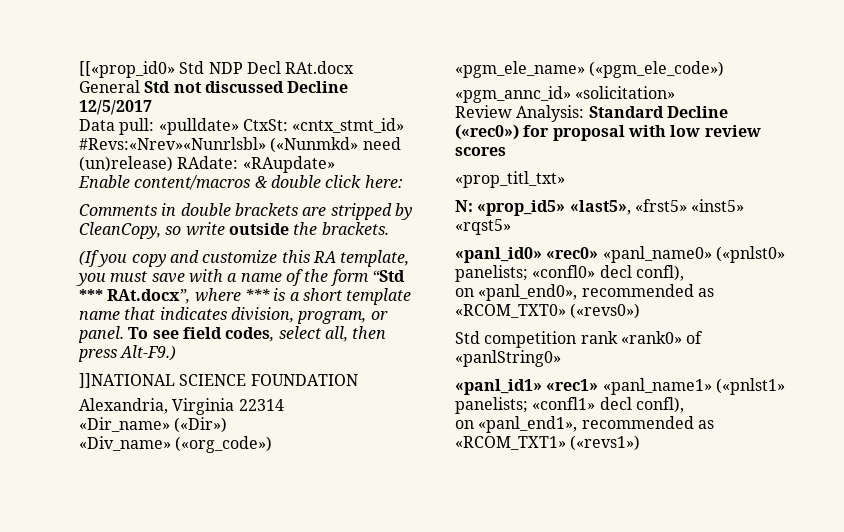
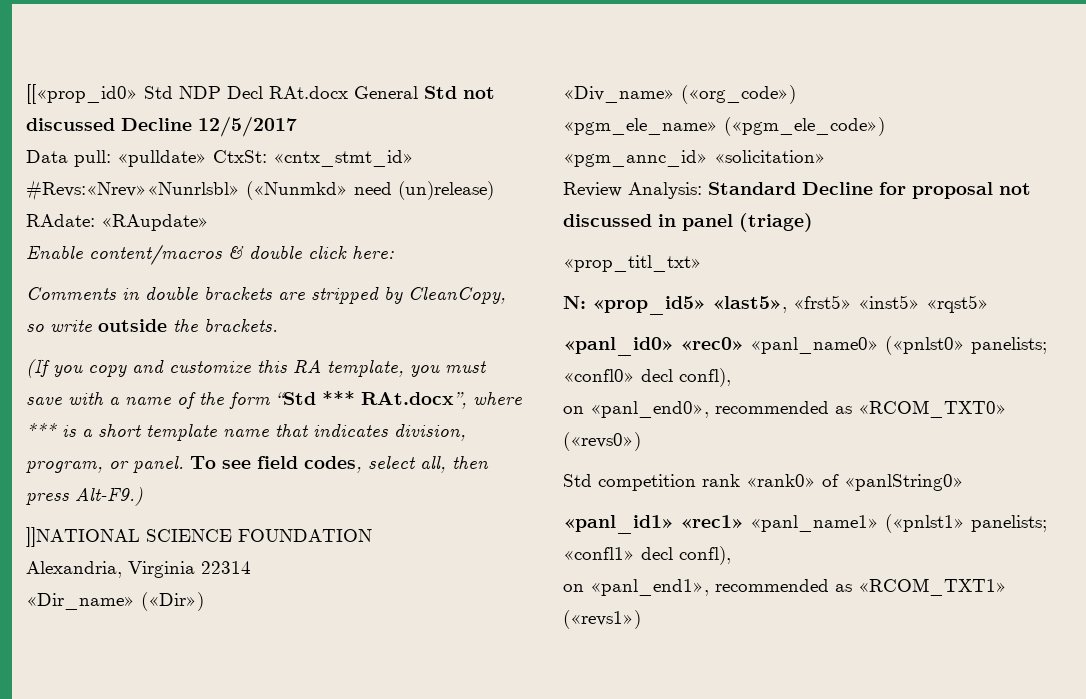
[455,124,519,140] («rec0») -> (873, 188) none
[627,125,761,137] [455,147,506,156] with low review scores -> [999,183,1031,195] [563,213,813,232] not discussed in panel (triage)

